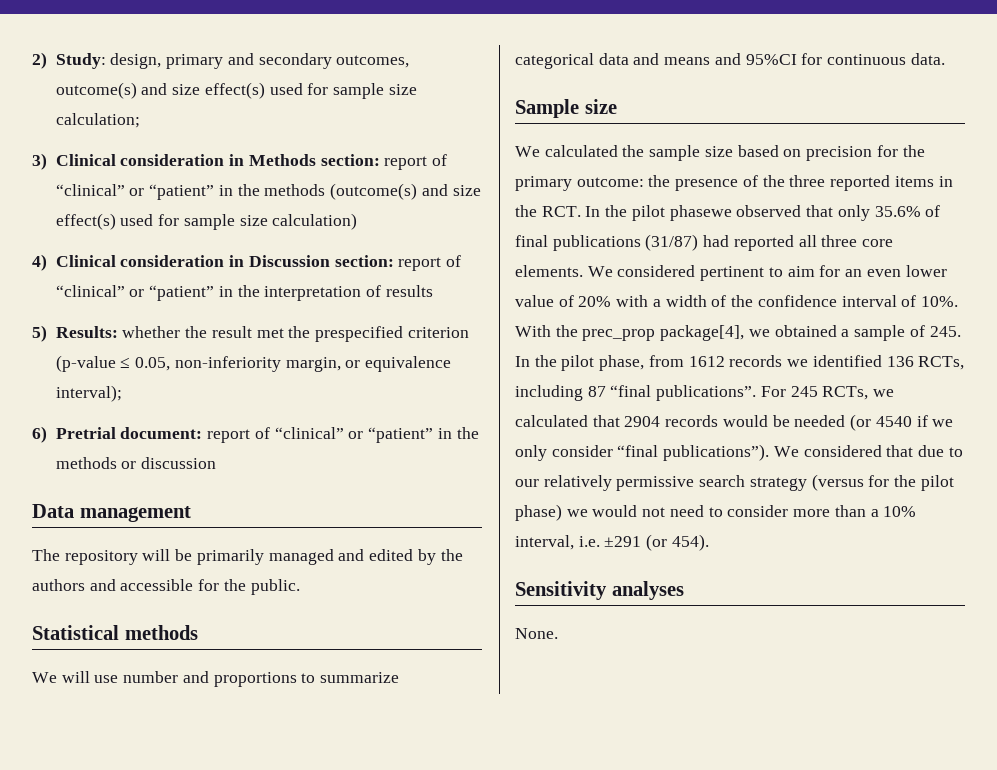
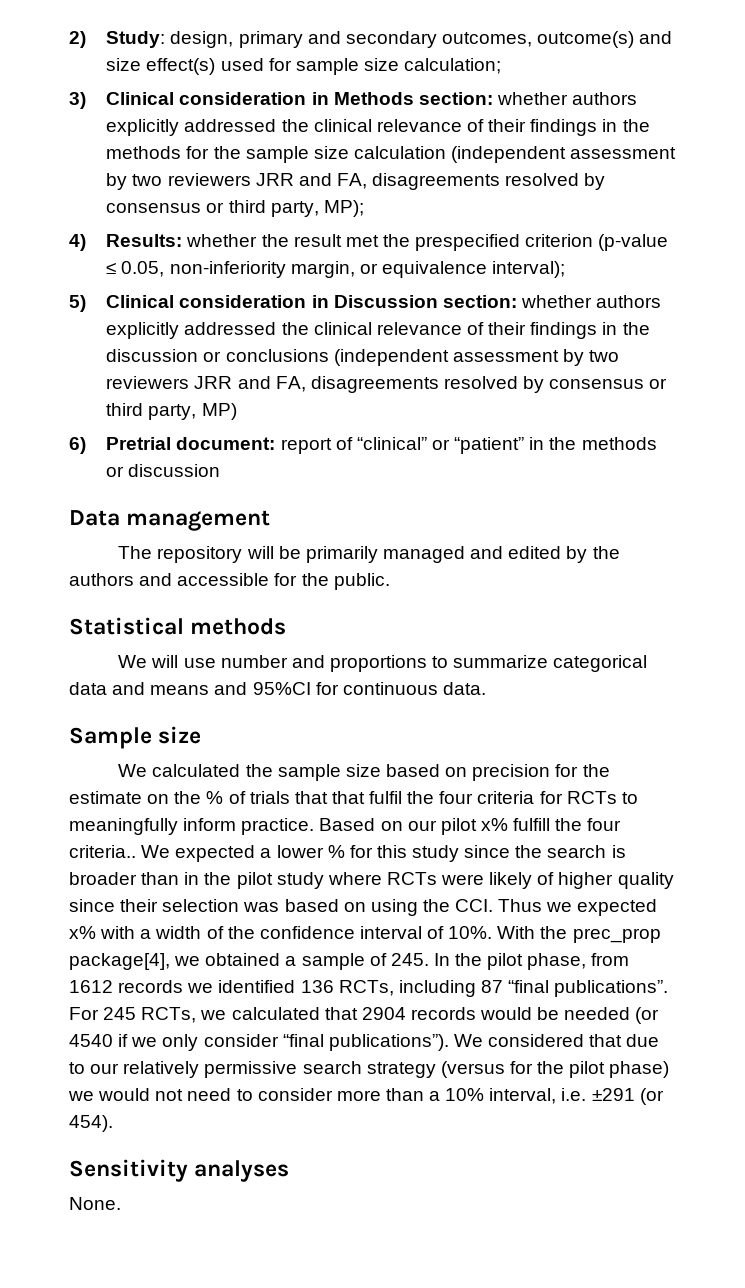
[384,154,448,170] [55,183,481,200] [55,213,358,230] [32,254,462,271] [55,285,433,301] [32,325,47,342] report of “clinical” or “patient” in the methods (outcome(s) and size effect(s) used for sample size calculation) // 4) Clinical consideration in Discussion section: report of “clinical” or “patient” in the interpretation of results // 5) -> [497,92,638,105] [106,119,650,136] [106,146,677,163] [106,173,606,190] [106,200,364,217] [69,234,86,251] whether authors explicitly addressed the clinical relevance of their findings in the methods for the sample size calculation (independent assessment by two reviewers JRR and FA, disagreements resolved by consensus or third party, MP); // 4)
(122, 393) none -> [69,295,662,312] [106,322,650,339] [106,349,620,366] [106,376,668,393] [106,403,237,420] // 5) Clinical consideration in Discussion section: whether authors explicitly addressed the clinical relevance of their findings in the discussion or conclusions (independent assessment by two reviewers JRR and FA, disagreements resolved by consensus or third party, MP)
[515,175,953,191] [515,205,941,221] [515,234,894,251] [515,265,947,281] [515,295,612,307] primary outcome: the presence of the three reported items in the RCT. In the pilot phasewe observed that only 35.6% of final publications (31/87) had reported all three core elements. We considered pertinent to aim for an even lower value of 20% -> [69,791,638,804] [69,818,622,835] [69,845,626,862] [69,872,674,889] [69,899,658,916] [69,926,96,939] estimate on the % of trials that that fulfil the four criteria for RCTs to meaningfully inform practice. Based on our pilot x% fulfill the four criteria.. We expected a lower % for this study since the search is broader than in the pilot study where RCTs were likely of higher quality since their selection was based on using the CCI. Thus we expected x%

